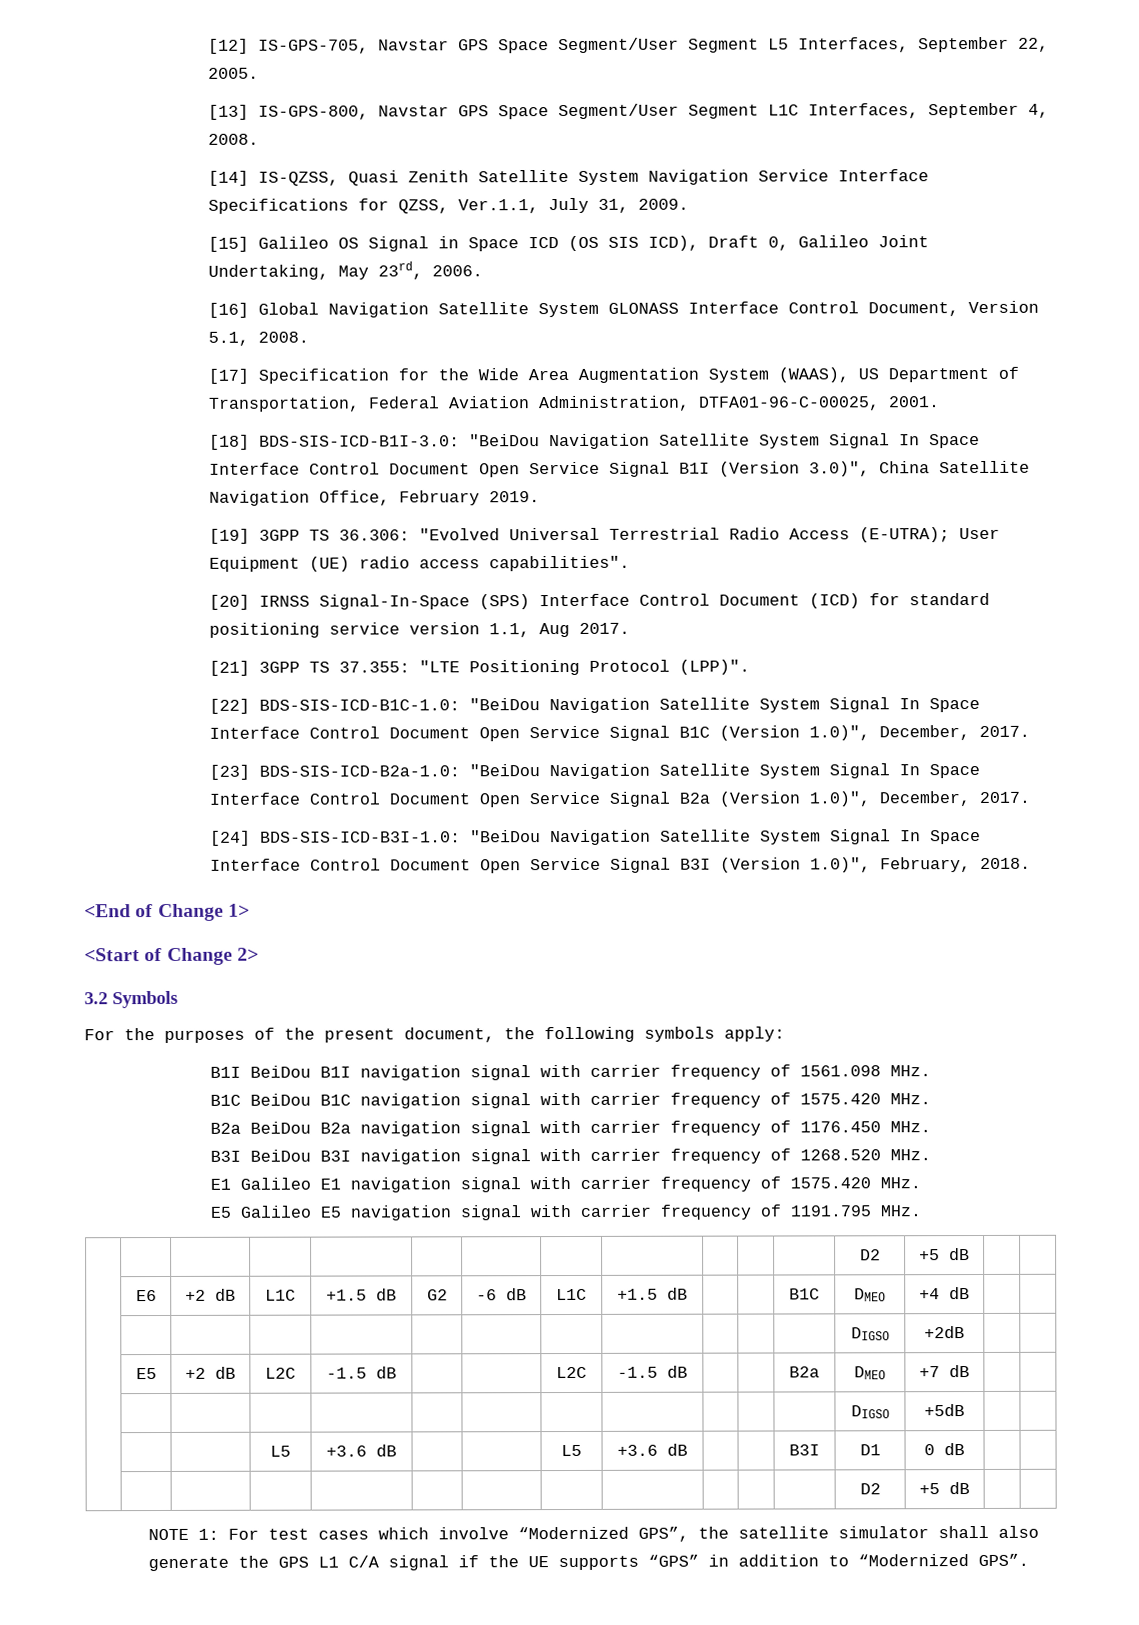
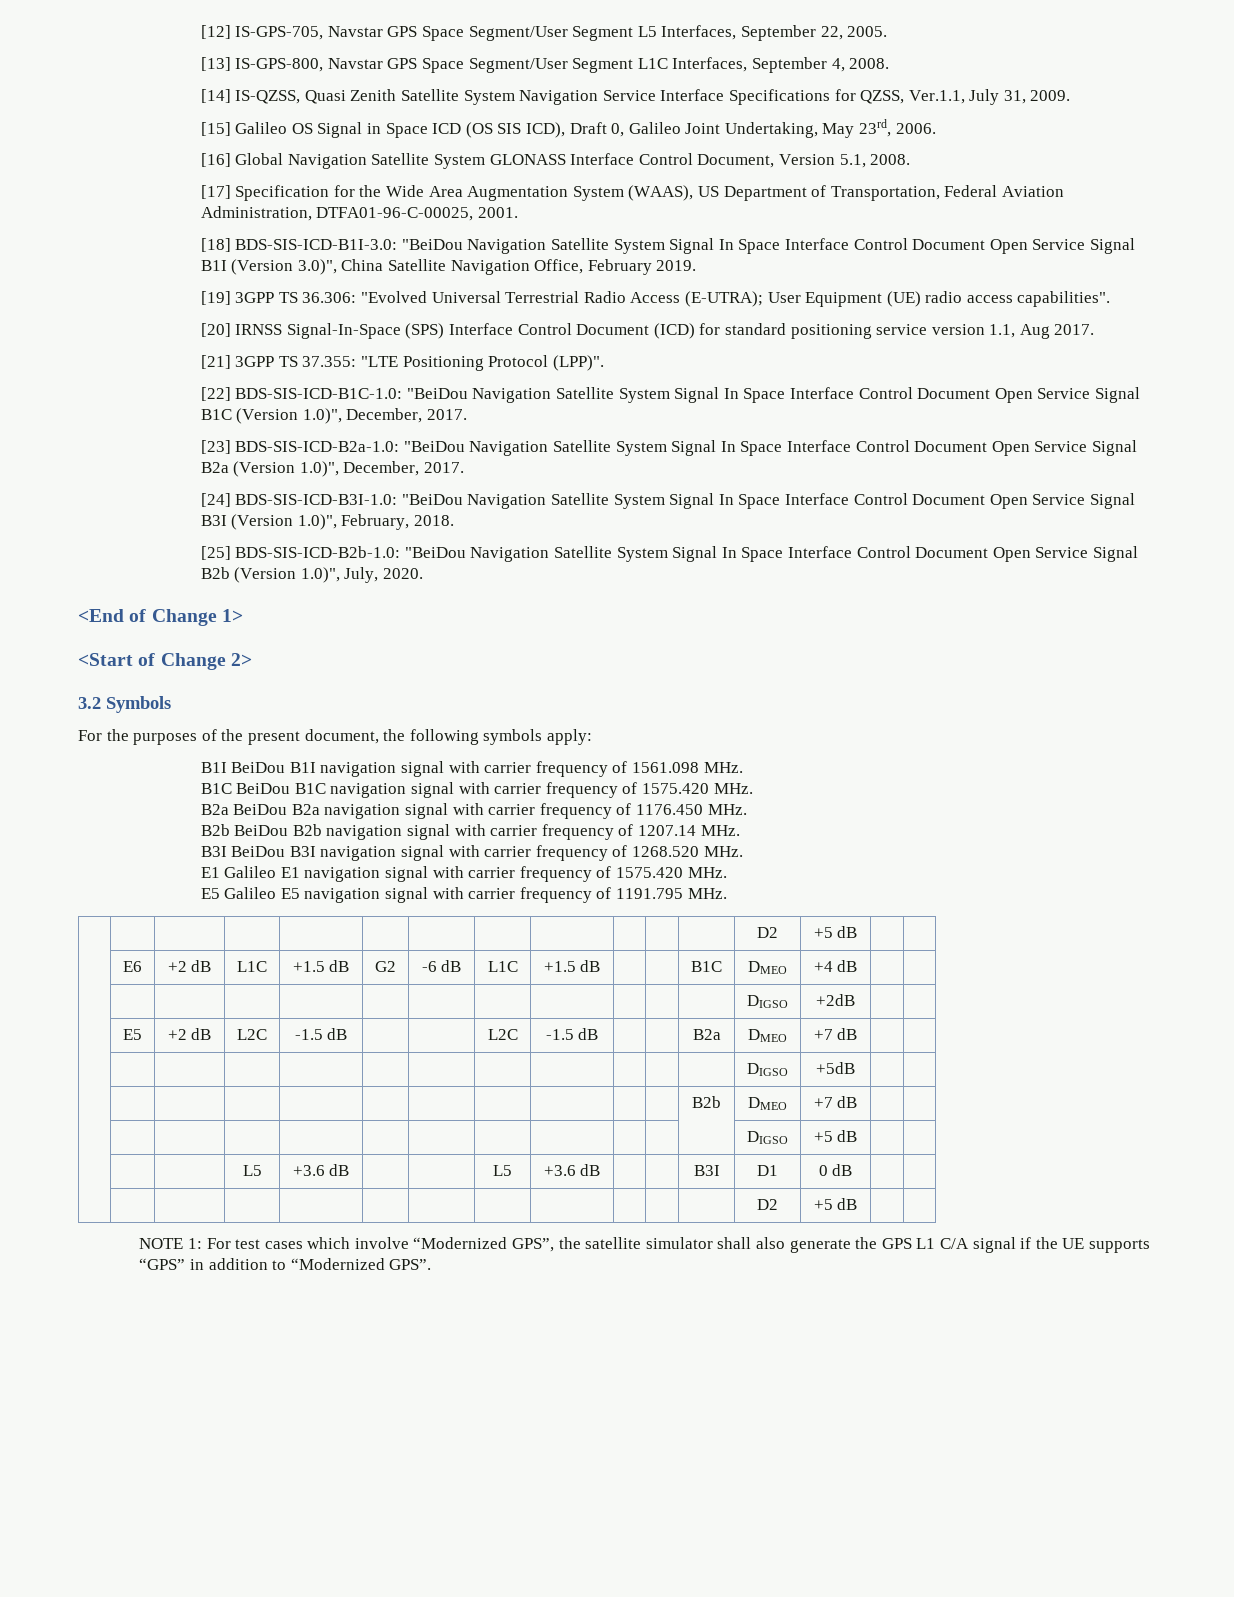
(1032, 863) none -> [200,546,1138,562] [200,567,423,583] // [25] BDS-SIS-ICD-B2b-1.0: "BeiDou Navigation Satellite System Signal In Space Interface Control Document Open Service Signal B2b (Version 1.0)", July, 2020.
(932, 1127) none -> [200,824,740,840] // B2b BeiDou B2b navigation signal with carrier frequency of 1207.14 MHz.
(965, 1410) none -> [692,1096,721,1108] [748,1097,787,1110] [813,1096,858,1108] [747,1131,788,1144] [813,1130,858,1142] // | | | | | | | | | | | B2b | DMEO | +7 dB | | // | | | | | | | | | | | | DIGSO | +5 dB | |

